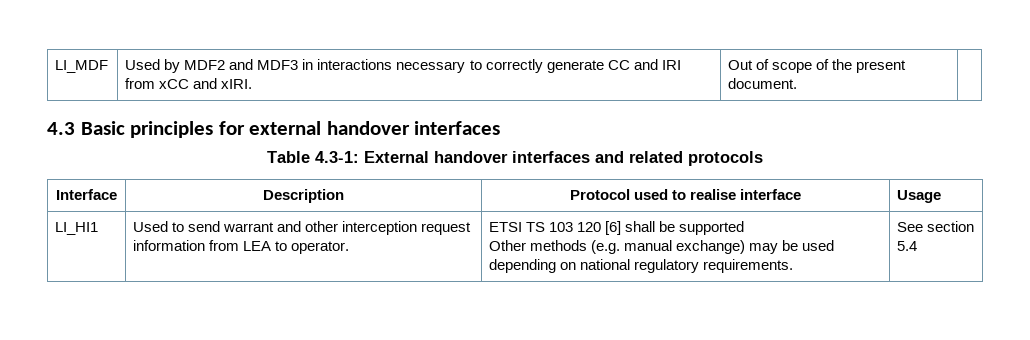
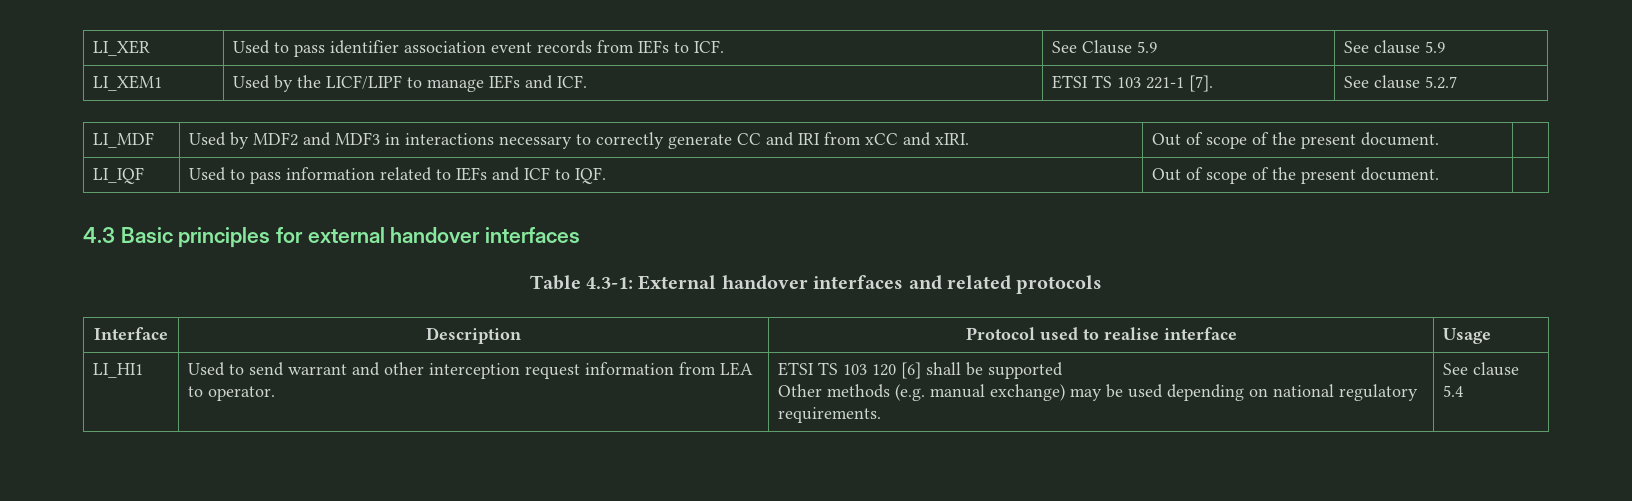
(55, 66) none -> [93,40,151,56] [233,40,725,57] [1052,40,1158,54] [1344,40,1446,54] [93,75,163,91] [233,75,588,92] [1052,75,1214,92] [1344,75,1458,89] LI_XER | Used to pass identifier association event records from IEFs to ICF. | See Clause 5.9 | See clause 5.9 // LI_XEM1 | Used by the LICF/LIPF to manage IEFs and ICF. | ETSI TS 103 221-1 [7]. | See clause 5.2.7 //
(798, 83) none -> [93,167,145,184] [189,167,607,184] [1152,167,1440,184] // LI_IQF | Used to pass information related to IEFs and ICF to IQF. | Out of scope of the present document. |
[927,221,975,232] section -> [1473,362,1520,376] clause

